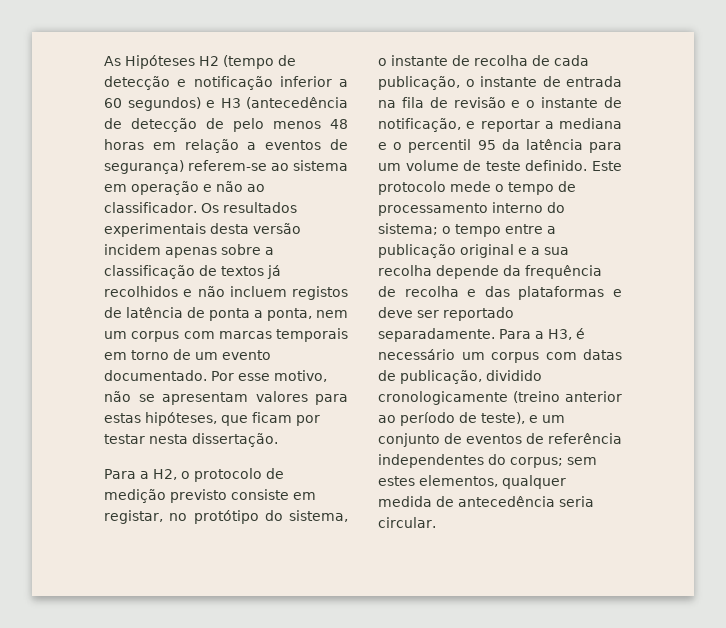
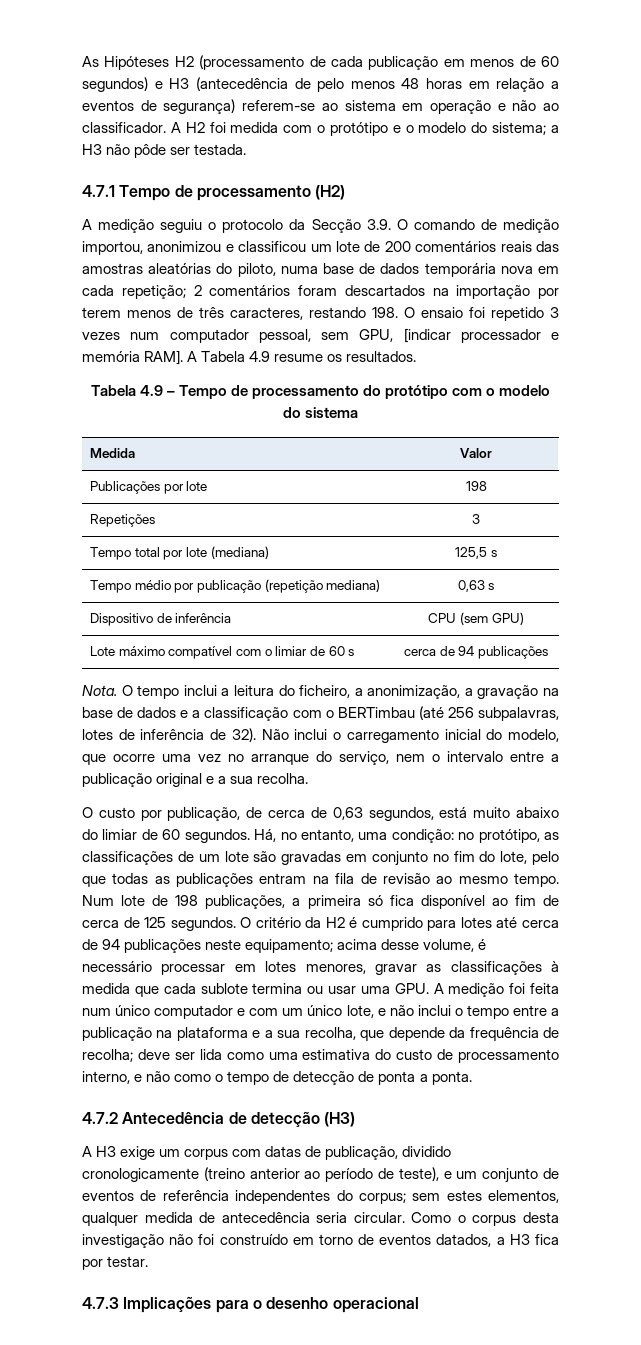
[223,55,296,69] [104,76,348,90] (tempo de detecção e notificação inferior a -> [199,55,536,70] (processamento de cada publicação em menos de
[131,118,224,132] detecção de -> (311, 83) none
[200,202,297,213] [104,223,301,237] [104,244,274,258] [104,265,281,279] [104,286,348,300] [104,307,348,321] [104,328,348,342] [104,349,271,360] [104,370,327,382] [104,391,348,405] [104,412,320,426] [104,433,278,447] [104,468,284,482] [104,489,316,503] [104,510,348,524] [378,55,589,66] [378,76,622,90] [378,97,622,108] [378,118,622,132] [378,139,622,153] [378,160,622,171] [378,181,576,195] [378,202,565,216] [378,223,501,237] Os resultados experimentais desta versão incidem apenas sobre a classificação de textos já recolhidos e não incluem registos de latência de ponta a ponta, nem um corpus com marcas temporais em torno de um evento documentado. Por esse motivo, não se apresentam valores para estas hipóteses, que ficam por testar nesta dissertação. // Para a H2, o protocolo de medição previsto consiste em registar, no protótipo do sistema, o instante de recolha de cada publicação, o instante de entrada na fila de revisão e o instante de notificação, e reportar a mediana e o percentil 95 da latência para um volume de teste definido. Este protocolo mede o tempo de processamento interno do sistema; o tempo -> [170,122,560,136] [82,144,247,158] [82,185,346,201] [82,219,559,233] [82,241,559,255] [82,263,559,277] [82,285,559,299] [82,307,559,321] [82,328,559,343] [82,350,417,365] [90,385,551,399] [282,407,359,418] [90,448,136,458] [460,448,492,458] [90,481,208,494] [465,481,487,491] [90,514,156,527] [472,514,480,524] [90,546,269,560] [455,547,497,559] [90,579,381,593] [457,580,495,592] [90,613,232,626] [428,612,524,625] [90,646,355,659] [404,646,548,659] [82,685,559,699] [82,706,559,721] [82,728,559,743] [82,751,503,765] A H2 foi medida com o protótipo e o modelo do sistema; a H3 não pôde ser testada. // 4.7.1 Tempo de processamento (H2) // A medição seguiu o protocolo da Secção 3.9. O comando de medição importou, anonimizou e classificou um lote de 200 comentários reais das amostras aleatórias do piloto, numa base de dados temporária nova em cada repetição; 2 comentários foram descartados na importação por terem menos de três caracteres, restando 198. O ensaio foi repetido 3 vezes num computador pessoal, sem GPU, [indicar processador e memória RAM]. A Tabela 4.9 resume os resultados. // Tabela 4.9 – Tempo de processamento do protótipo com o modelo do sistema // Medida | Valor // Publicações por lote | 198 // Repetições | 3 // Tempo total por lote (mediana) | 125,5 s // Tempo médio por publicação (repetição mediana) | 0,63 s // Dispositivo de inferência | CPU (sem GPU) // Lote máximo compatível com o limiar de 60 s | cerca de 94 publicações // Nota. O tempo inclui a leitura do ficheiro, a anonimização, a gravação na base de dados e a classificação com o BERTimbau (até 256 subpalavras, lotes de inferência de 32). Não inclui o carregamento inicial do modelo, que ocorre uma vez no arranque do serviço, nem o intervalo
[378,265,602,279] [378,286,622,300] [378,307,514,321] [378,328,585,342] [378,349,455,360] recolha depende da frequência de recolha e das plataformas e deve ser reportado separadamente. Para a H3, é necessário -> [257,773,309,784] [82,807,559,821] [82,829,559,843] [82,851,559,866] [82,873,559,887] [82,895,559,909] [82,917,560,931] [82,939,487,953] [82,961,559,975] [82,983,559,997] [82,1005,559,1019] [82,1027,559,1041] [82,1049,559,1063] [82,1071,472,1085] [82,1111,356,1127] [82,1146,156,1160] recolha. // O custo por publicação, de cerca de 0,63 segundos, está muito abaixo do limiar de 60 segundos. Há, no entanto, uma condição: no protótipo, as classificações de um lote são gravadas em conjunto no fim do lote, pelo que todas as publicações entram na fila de revisão ao mesmo tempo. Num lote de 198 publicações, a primeira só fica disponível ao fim de cerca de 125 segundos. O critério da H2 é cumprido para lotes até cerca de 94 publicações neste equipamento; acima desse volume, é necessário processar em lotes menores, gravar as classificações à medida que cada sublote termina ou usar uma GPU. A medição foi feita num único computador e com um único lote, e não inclui o tempo entre a publicação na plataforma e a sua recolha, que depende da frequência de recolha; deve ser lida como uma estimativa do custo de processamento interno, e não como o tempo de detecção de ponta a ponta. // 4.7.2 Antecedência de detecção (H3) // A H3 exige
(436, 522) none -> [411,1212,559,1226] [82,1234,559,1248] [82,1256,149,1270] [82,1296,419,1313] Como o corpus desta investigação não foi construído em torno de eventos datados, a H3 fica por testar. // 4.7.3 Implicações para o desenho operacional

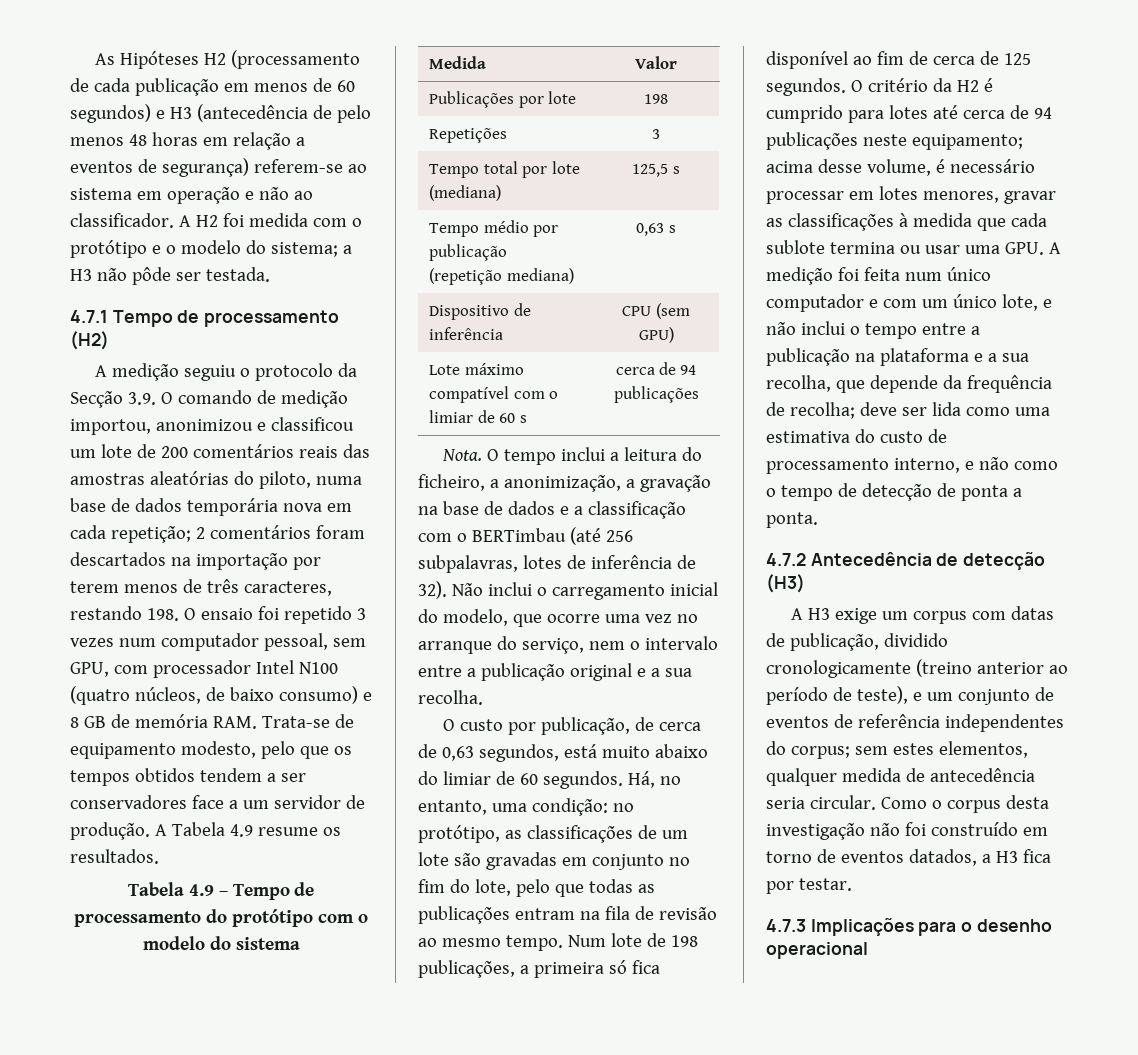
[403,328,559,343] [82,350,184,365] [indicar processador e memória RAM]. -> [113,660,338,678] [70,686,372,705] [70,714,354,729] [70,741,352,759] [70,768,306,786] [70,795,365,809] [70,822,150,840] com processador Intel N100 (quatro núcleos, de baixo consumo) e 8 GB de memória RAM. Trata-se de equipamento modesto, pelo que os tempos obtidos tendem a ser conservadores face a um servidor de produção.

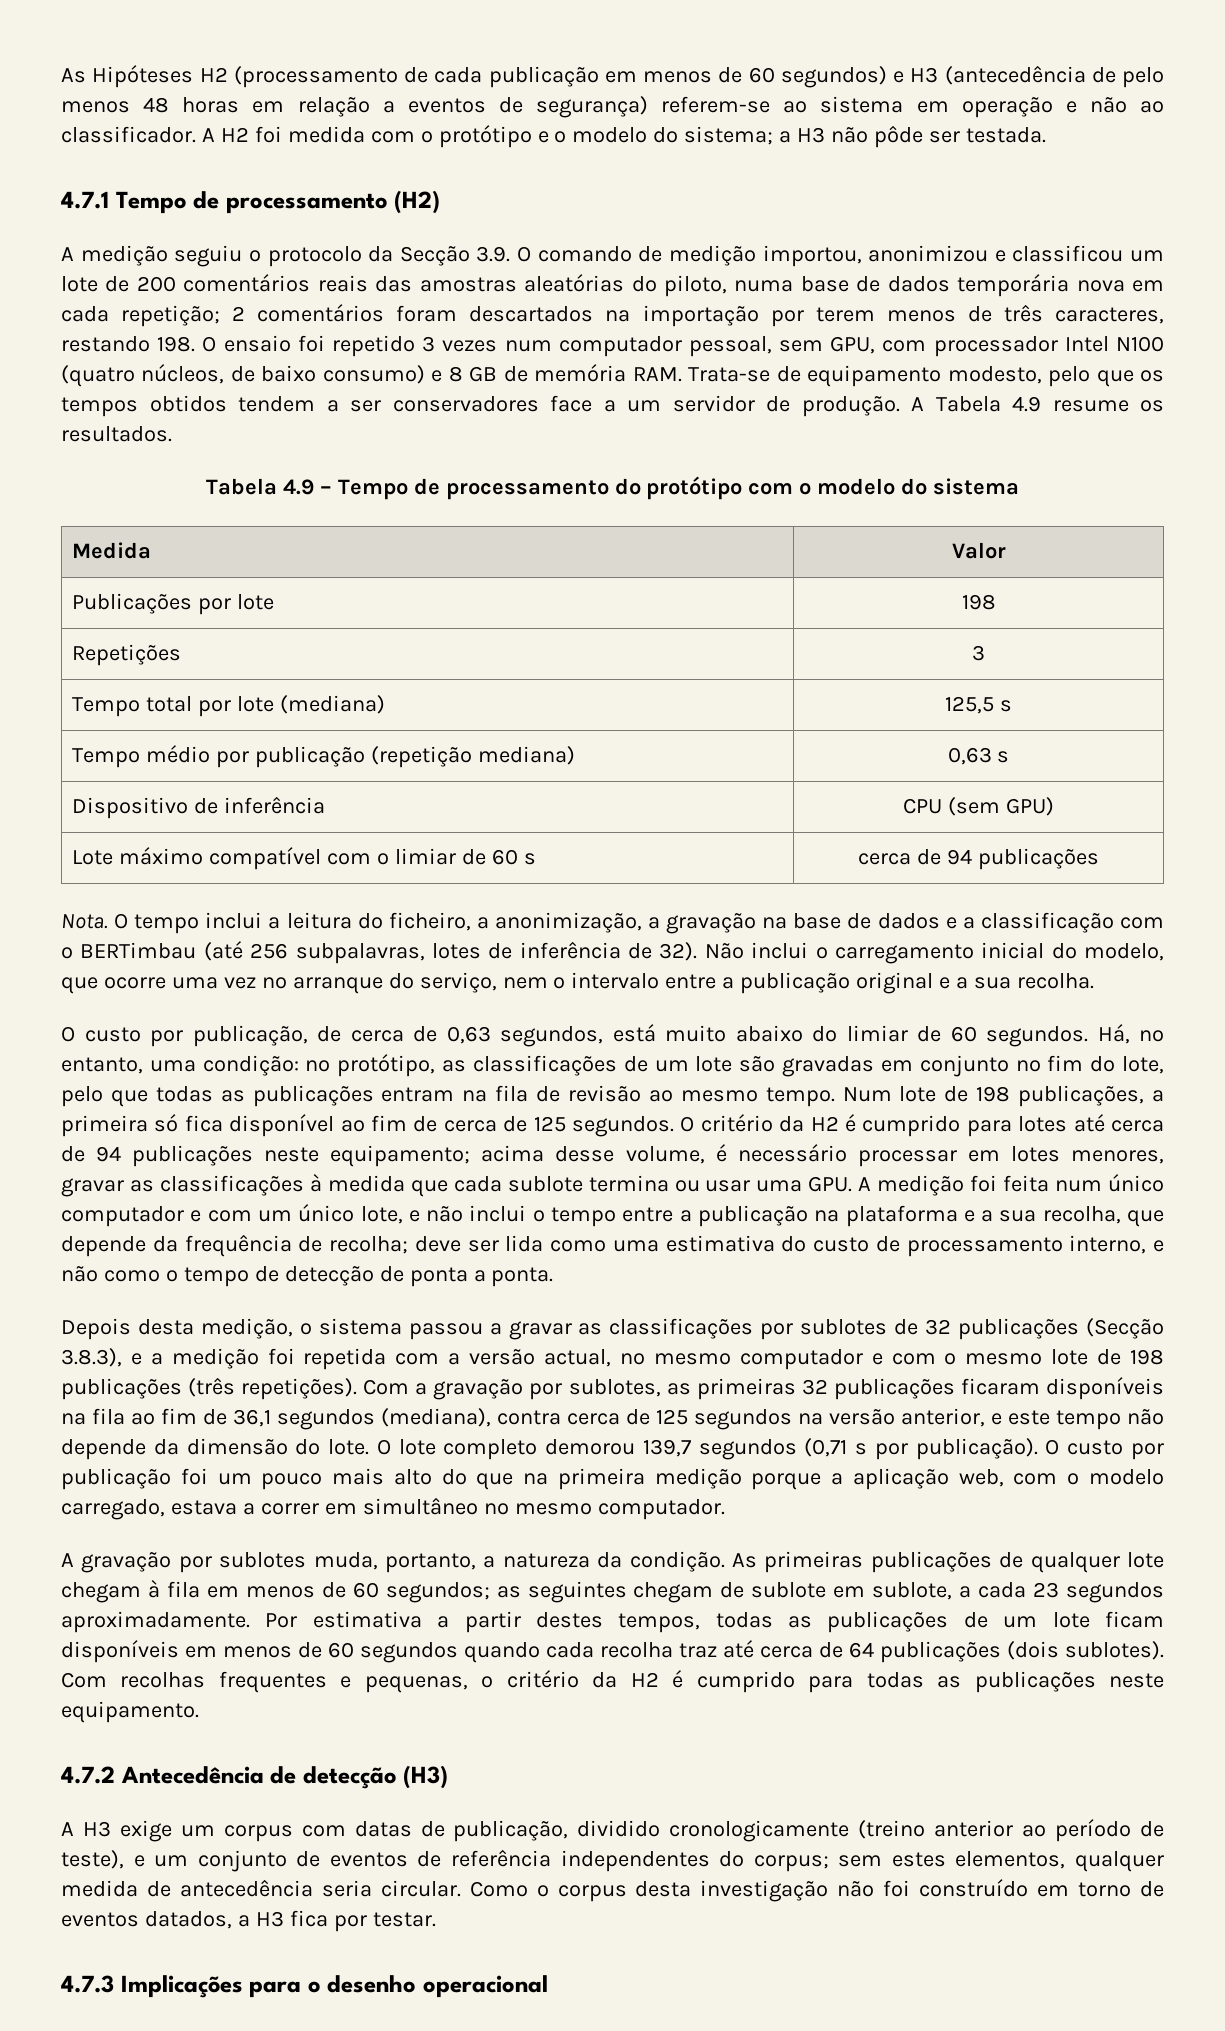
(818, 520) none -> [61,1318,1165,1340] [61,1348,1165,1370] [61,1377,1165,1400] [61,1408,1164,1430] [61,1438,1164,1460] [61,1468,1164,1490] [61,1497,725,1520] [61,1551,1164,1573] [61,1580,1164,1603] [61,1611,1164,1633] [61,1640,1164,1663] [61,1670,1165,1693] [61,1701,199,1723] // Depois desta medição, o sistema passou a gravar as classificações por sublotes de 32 publicações (Secção 3.8.3), e a medição foi repetida com a versão actual, no mesmo computador e com o mesmo lote de 198 publicações (três repetições). Com a gravação por sublotes, as primeiras 32 publicações ficaram disponíveis na fila ao fim de 36,1 segundos (mediana), contra cerca de 125 segundos na versão anterior, e este tempo não depende da dimensão do lote. O lote completo demorou 139,7 segundos (0,71 s por publicação). O custo por publicação foi um pouco mais alto do que na primeira medição porque a aplicação web, com o modelo carregado, estava a correr em simultâneo no mesmo computador. // A gravação por sublotes muda, portanto, a natureza da condição. As primeiras publicações de qualquer lote chegam à fila em menos de 60 segundos; as seguintes chegam de sublote em sublote, a cada 23 segundos aproximadamente. Por estimativa a partir destes tempos, todas as publicações de um lote ficam disponíveis em menos de 60 segundos quando cada recolha traz até cerca de 64 publicações (dois sublotes). Com recolhas frequentes e pequenas, o critério da H2 é cumprido para todas as publicações neste equipamento.

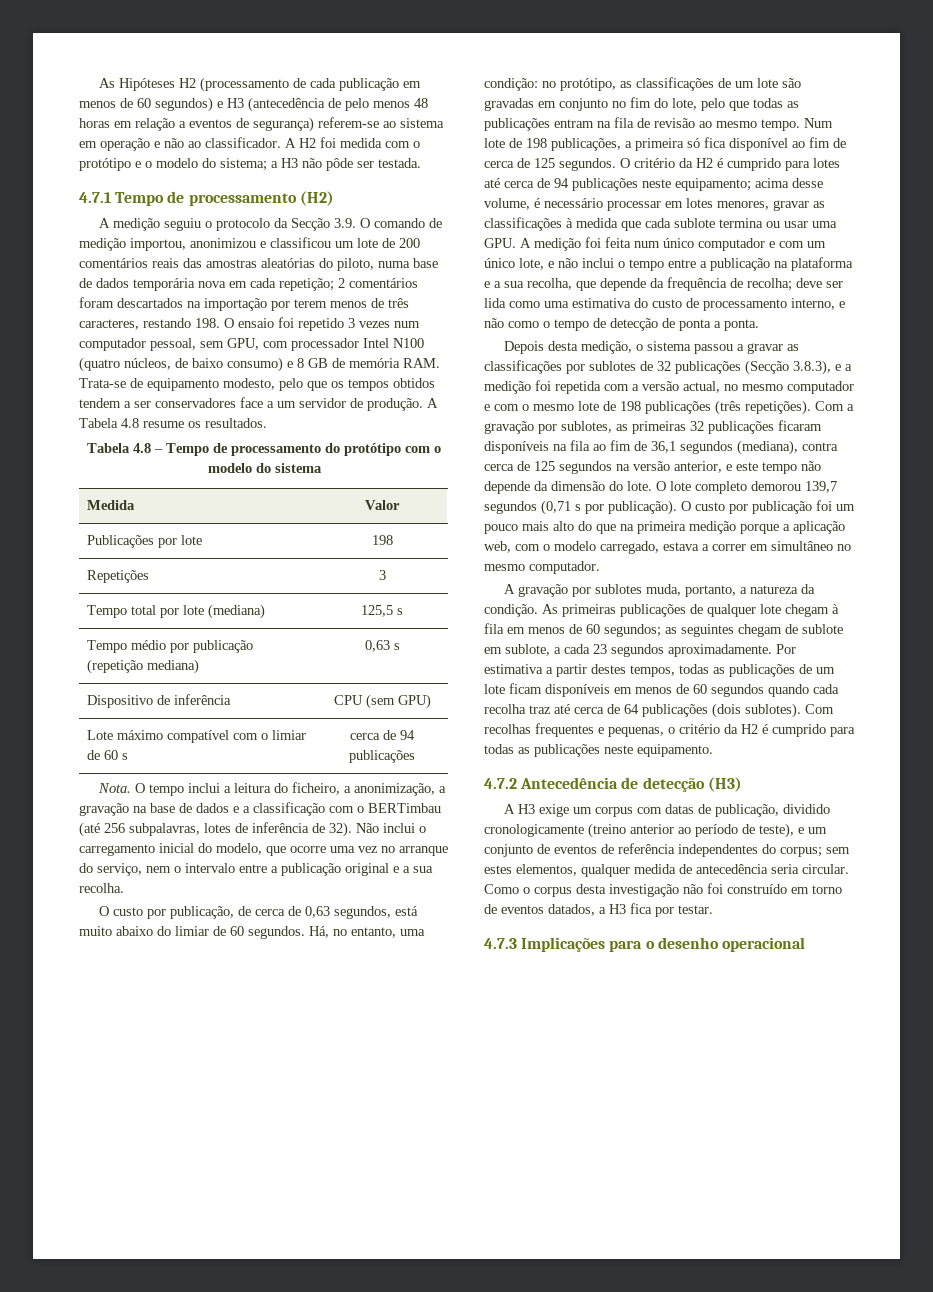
[1012,396,1041,412] 4.9 -> [121,418,139,428] 4.8
[282,479,314,495] 4.9 -> [133,443,151,453] 4.8

